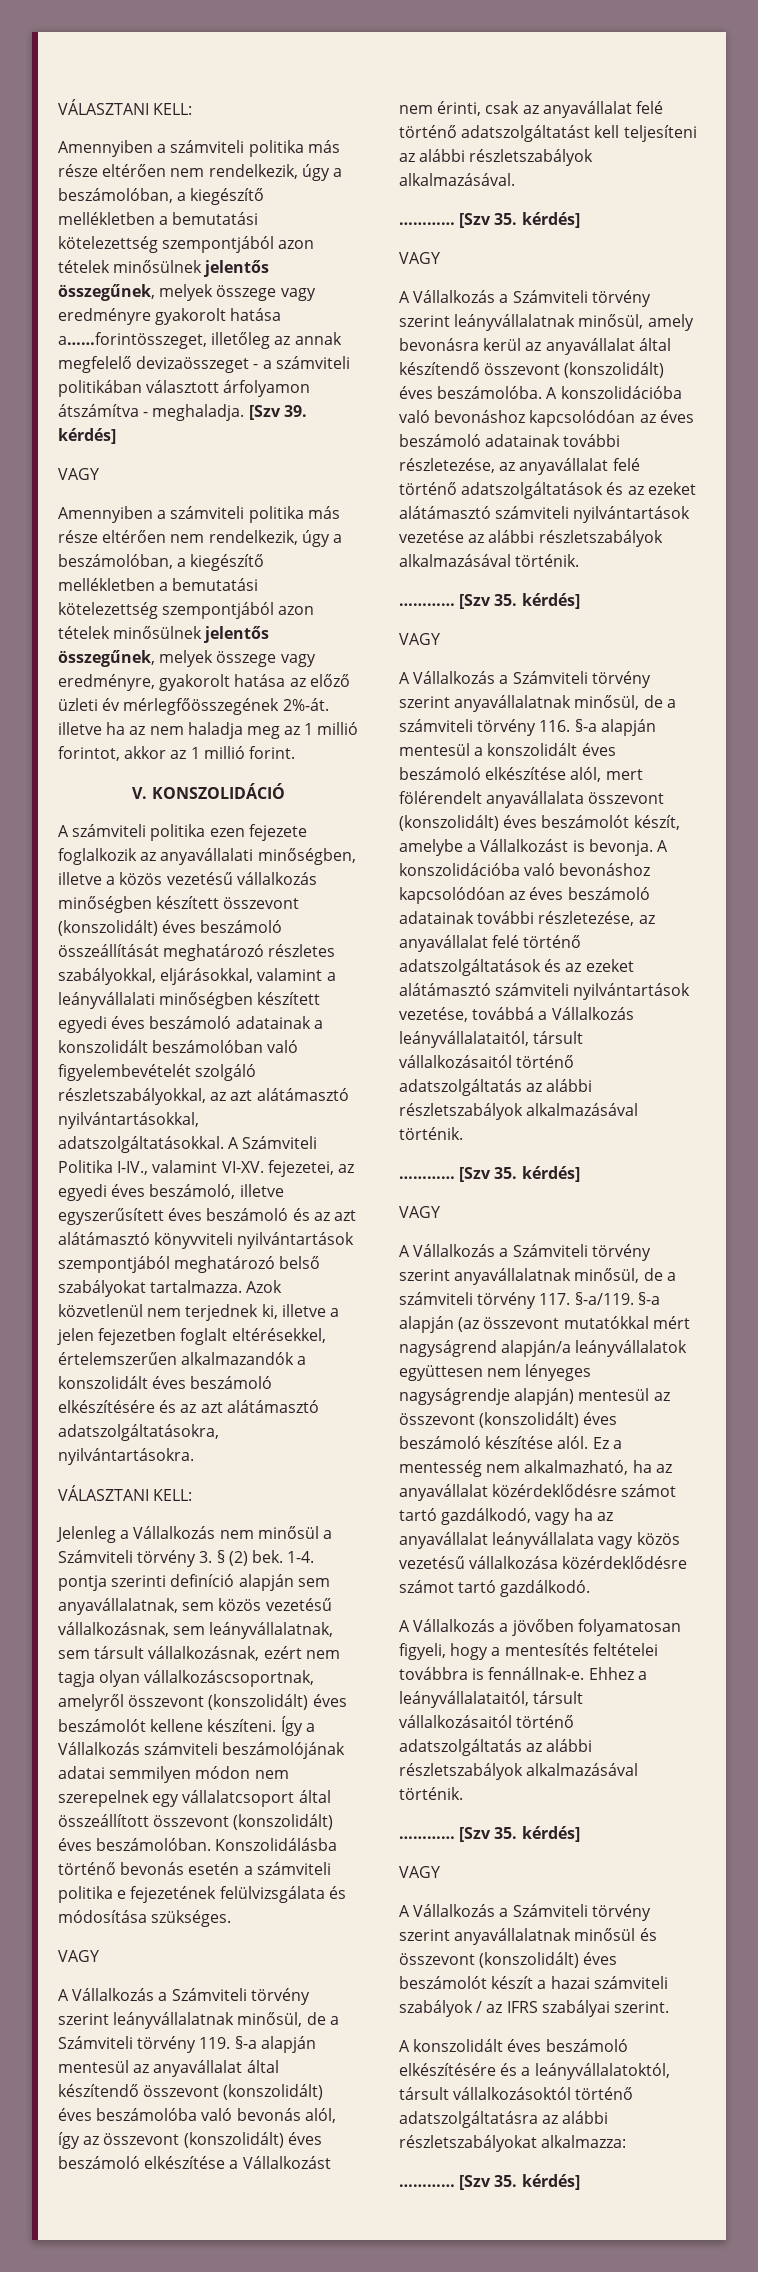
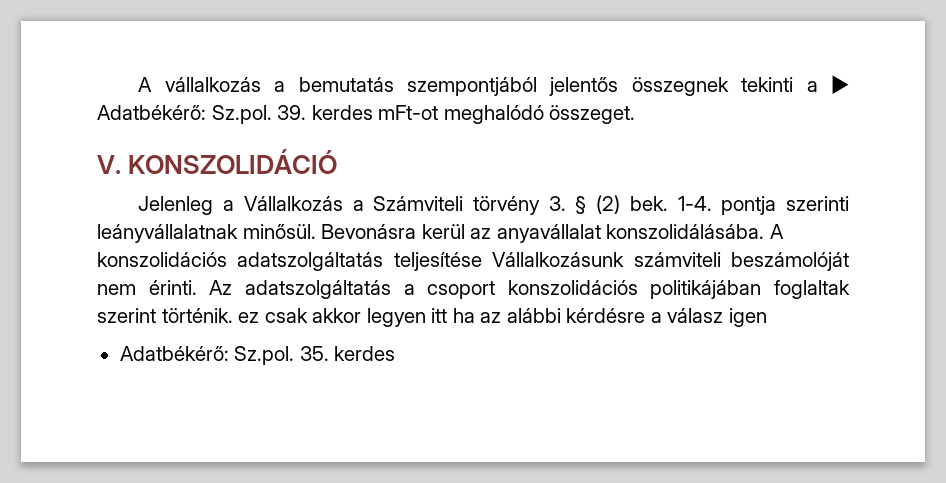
[58,99,193,115] [58,140,340,157] [58,164,342,181] [58,188,265,205] [58,212,259,225] [58,236,315,253] [58,260,270,277] [58,284,316,301] [58,308,282,325] [58,332,342,349] [58,356,350,373] [58,380,311,397] [58,404,307,421] [58,428,116,444] [58,468,99,480] [58,506,340,523] [58,530,342,547] [58,554,265,571] [58,578,259,591] [58,602,315,619] [58,626,270,643] [58,650,316,667] [58,674,350,691] [58,698,329,715] [58,722,359,739] [58,746,295,761] [132,783,285,799] [58,824,307,841] [58,848,356,865] [58,872,317,885] [58,896,300,913] [58,920,283,936] [58,944,336,961] [58,968,336,985] [58,992,321,1009] [58,1016,323,1033] [58,1040,299,1053] [58,1064,257,1081] [58,1088,349,1105] [58,1112,199,1129] [58,1136,318,1153] [58,1160,354,1177] [58,1184,284,1201] [58,1208,356,1225] [58,1232,355,1249] [58,1256,321,1273] [58,1280,283,1297] [58,1304,339,1321] [57,1328,326,1345] [58,1352,307,1365] [58,1376,273,1389] [58,1400,319,1413] [58,1424,219,1441] [58,1448,194,1465] [58,1485,193,1501] VÁLASZTANI KELL: // Amennyiben a számviteli politika más része eltérően nem rendelkezik, úgy a beszámolóban, a kiegészítő mellékletben a bemutatási kötelezettség szempontjából azon tételek minősülnek jelentős összegűnek, melyek összege vagy eredményre gyakorolt hatása a……forintösszeget, illetőleg az annak megfelelő devizaösszeget - a számviteli politikában választott árfolyamon átszámítva - meghaladja. [Szv 39. kérdés] // VAGY // Amennyiben a számviteli politika más része eltérően nem rendelkezik, úgy a beszámolóban, a kiegészítő mellékletben a bemutatási kötelezettség szempontjából azon tételek minősülnek jelentős összegűnek, melyek összege vagy eredményre, gyakorolt hatása az előző üzleti év mérlegfőösszegének 2%-át. illetve ha az nem haladja meg az 1 millió forintot, akkor az 1 millió forint. // V. KONSZOLIDÁCIÓ // A számviteli politika ezen fejezete foglalkozik az anyavállalati minőségben, illetve a közös vezetésű vállalkozás minőségben készített összevont (konszolidált) éves beszámoló összeállítását meghatározó részletes szabályokkal, eljárásokkal, valamint a leányvállalati minőségben készített egyedi éves beszámoló adatainak a konszolidált beszámolóban való figyelembevételét szolgáló részletszabályokkal, az azt alátámasztó nyilvántartásokkal, adatszolgáltatásokkal. A Számviteli Politika I-IV., valamint VI-XV. fejezetei, az egyedi éves beszámoló, illetve egyszerűsített éves beszámoló és az azt alátámasztó könyvviteli nyilvántartások szempontjából meghatározó belső szabályokat tartalmazza. Azok közvetlenül nem terjednek ki, illetve a jelen fejezetben foglalt eltérésekkel, értelemszerűen alkalmazandók a konszolidált éves beszámoló elkészítésére és az azt alátámasztó adatszolgáltatásokra, nyilvántartásokra. // VÁLASZTANI KELL: -> [138,75,849,96] [97,105,636,124] [97,149,338,174] A vállalkozás a bemutatás szempontjából jelentős összegnek tekinti a ▶ Adatbékérő: Sz.pol. 39. kerdes mFt-ot meghalódó összeget. // V. KONSZOLIDÁCIÓ
[219,1526,319,1539] nem minősül -> (343, 203) none
[170,1574,330,1591] [58,1598,332,1615] [58,1622,334,1639] [58,1646,340,1661] [58,1670,315,1687] [58,1694,347,1711] [58,1716,315,1736] [58,1742,346,1759] [58,1766,289,1783] [58,1790,331,1807] [58,1814,334,1830] [58,1838,338,1851] [58,1862,331,1875] [58,1886,346,1903] [58,1910,232,1927] [58,1950,99,1962] [58,1988,310,2005] [58,2012,339,2029] [58,2036,316,2053] [58,2060,279,2077] [58,2084,324,2100] [58,2108,336,2123] [58,2132,322,2149] [58,2156,331,2169] [399,101,663,118] [399,125,697,142] [399,149,594,166] [399,173,515,186] [399,212,580,228] [399,252,440,264] [399,290,651,307] [399,314,694,331] [399,338,671,355] [399,362,665,378] [399,386,682,399] [399,410,694,427] [399,434,621,447] [399,458,640,475] [399,482,696,499] [399,506,691,523] [399,530,663,547] [399,554,580,567] [399,593,580,609] [399,633,440,645] [399,671,651,688] [399,695,676,712] [399,719,656,736] [399,743,616,756] [399,767,643,782] [399,791,665,808] [399,815,680,831] [399,839,668,856] [399,863,651,876] [399,887,650,904] [399,911,655,926] [399,935,582,952] [399,959,634,976] [399,983,691,1000] [399,1007,634,1022] [399,1031,584,1048] [399,1055,575,1068] [399,1079,593,1096] [399,1103,639,1120] [399,1127,463,1140] [399,1166,580,1182] [399,1206,440,1218] [399,1244,651,1261] [399,1268,676,1285] [399,1292,660,1309] [399,1316,690,1333] [399,1340,688,1357] [399,1364,592,1381] [399,1388,670,1405] [399,1412,618,1428] [399,1436,622,1449] [399,1460,672,1477] [399,1484,677,1501] [399,1508,613,1525] [399,1532,680,1549] [399,1556,688,1569] [399,1580,591,1597] [399,1619,681,1636] [399,1643,658,1660] [399,1667,647,1680] [399,1691,584,1708] [399,1715,575,1728] [399,1739,593,1756] [399,1763,639,1780] [399,1787,463,1800] [399,1826,580,1842] [399,1866,440,1878] [399,1904,651,1921] [399,1928,657,1945] [399,1952,618,1968] [399,1976,668,1989] [399,2000,669,2017] [399,2039,628,2052] [399,2063,670,2080] [399,2087,634,2100] [399,2111,609,2128] [399,2135,627,2152] [399,2174,580,2190] definíció alapján sem anyavállalatnak, sem közös vezetésű vállalkozásnak, sem leányvállalatnak, sem társult vállalkozásnak, ezért nem tagja olyan vállalkozáscsoportnak, amelyről összevont (konszolidált) éves beszámolót kellene készíteni. Így a Vállalkozás számviteli beszámolójának adatai semmilyen módon nem szerepelnek egy vállalatcsoport által összeállított összevont (konszolidált) éves beszámolóban. Konszolidálásba történő bevonás esetén a számviteli politika e fejezetének felülvizsgálata és módosítása szükséges. // VAGY // A Vállalkozás a Számviteli törvény szerint leányvállalatnak minősül, de a Számviteli törvény 119. §-a alapján mentesül az anyavállalat által készítendő összevont (konszolidált) éves beszámolóba való bevonás alól, így az összevont (konszolidált) éves beszámoló elkészítése a Vállalkozást nem érinti, csak az anyavállalat felé történő adatszolgáltatást kell teljesíteni az alábbi részletszabályok alkalmazásával. // ………… [Szv 35. kérdés] // VAGY // A Vállalkozás a Számviteli törvény szerint leányvállalatnak minősül, amely bevonásra kerül az anyavállalat által készítendő összevont (konszolidált) éves beszámolóba. A konszolidációba való bevonáshoz kapcsolódóan az éves beszámoló adatainak további részletezése, az anyavállalat felé történő adatszolgáltatások és az ezeket alátámasztó számviteli nyilvántartások vezetése az alábbi részletszabályok alkalmazásával történik. // ………… [Szv 35. kérdés] // VAGY // A Vállalkozás a Számviteli törvény szerint anyavállalatnak minősül, de a számviteli törvény 116. §-a alapján mentesül a konszolidált éves beszámoló elkészítése alól, mert fölérendelt anyavállalata összevont (konszolidált) éves beszámolót készít, amelybe a Vállalkozást is bevonja. A konszolidációba való bevonáshoz kapcsolódóan az éves beszámoló adatainak további részletezése, az anyavállalat felé történő adatszolgáltatások és az ezeket alátámasztó számviteli nyilvántartások vezetése, továbbá a Vállalkozás leányvállalataitól, társult vállalkozásaitól történő adatszolgáltatás az alábbi részletszabályok alkalmazásával történik. // ………… [Szv 35. kérdés] // VAGY // A Vállalkozás a Számviteli törvény szerint anyavállalatnak minősül, de a számviteli törvény 117. §-a/119. §-a alapján (az összevont mutatókkal mért nagyságrend alapján/a leányvállalatok együttesen nem lényeges nagyságrendje alapján) mentesül az összevont (konszolidált) éves beszámoló készítése alól. Ez a mentesség nem alkalmazható, ha az anyavállalat közérdeklődésre számot tartó gazdálkodó, vagy ha az anyavállalat leányvállalata vagy közös vezetésű vállalkozása közérdeklődésre számot tartó gazdálkodó. // A Vállalkozás a jövőben folyamatosan figyeli, hogy a mentesítés feltételei továbbra is fennállnak-e. Ehhez a leányvállalataitól, társult vállalkozásaitól történő adatszolgáltatás az alábbi részletszabályok alkalmazásával történik. // ………… [Szv 35. kérdés] // VAGY // A Vállalkozás a Számviteli törvény szerint anyavállalatnak minősül és összevont (konszolidált) éves beszámolót készít a hazai számviteli szabályok / az IFRS szabályai szerint. // A konszolidált éves beszámoló elkészítésére és a leányvállalatoktól, társult vállalkozásoktól történő adatszolgáltatásra az alábbi részletszabályokat alkalmazza: // ………… [Szv 35. kérdés] -> [97,224,784,243] [97,252,849,271] [97,280,850,299] [97,308,767,327] [119,346,396,365] leányvállalatnak minősül. Bevonásra kerül az anyavállalat konszolidálásába. A konszolidációs adatszolgáltatás teljesítése Vállalkozásunk számviteli beszámolóját nem érinti. Az adatszolgáltatás a csoport konszolidációs politikájában foglaltak szerint történik. ez csak akkor legyen itt ha az alábbi kérdésre a válasz igen // Adatbékérő: Sz.pol. 35. kerdes

